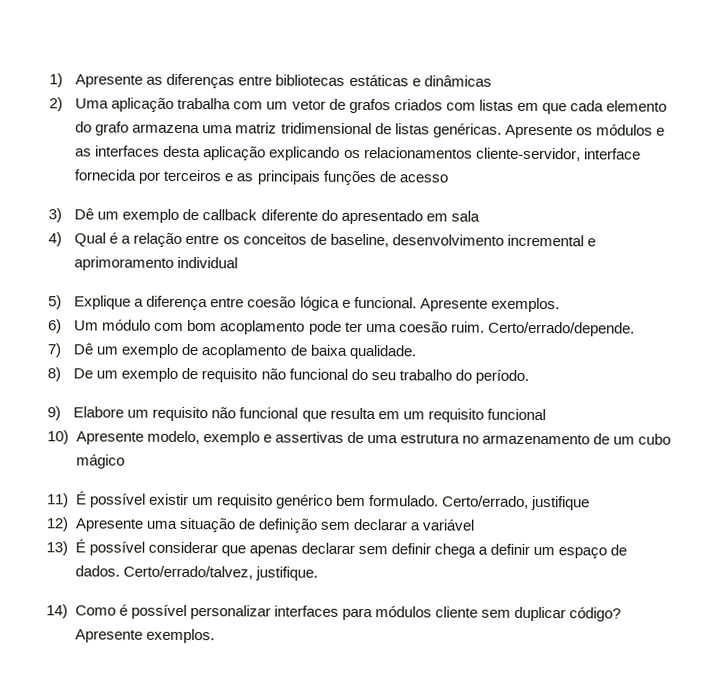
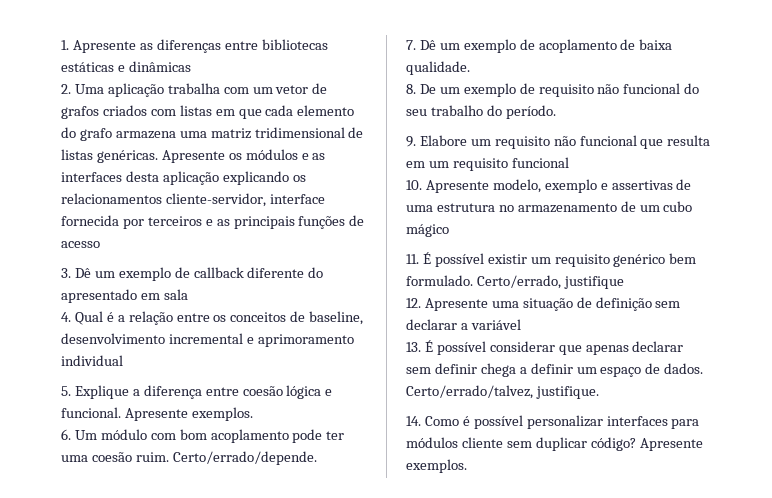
[49,73,63,88] 1) -> [61,40,69,50] 1.
[49,97,63,112] 2) -> [61,84,71,94] 2.
[48,208,62,223] 3) -> [61,268,71,278] 3.
[48,232,62,247] 4) -> [61,312,71,322] 4.
[48,295,62,310] 5) -> [61,386,71,396] 5.
[48,319,62,334] 6) -> [61,429,71,440] 6.
[47,343,62,358] 7) -> [406,40,416,50] 7.
[47,367,61,382] 8) -> [406,84,416,94] 8.
[47,406,61,421] 9) -> [406,136,416,147] 9.
[47,430,69,445] 10) -> [406,180,422,190] 10.
[47,493,69,508] 11) -> [406,254,419,264] 11.
[46,517,69,532] 12) -> [406,298,421,308] 12.
[46,541,68,556] 13) -> [406,342,421,352] 13.
[46,604,68,619] 14) -> [406,416,421,426] 14.

